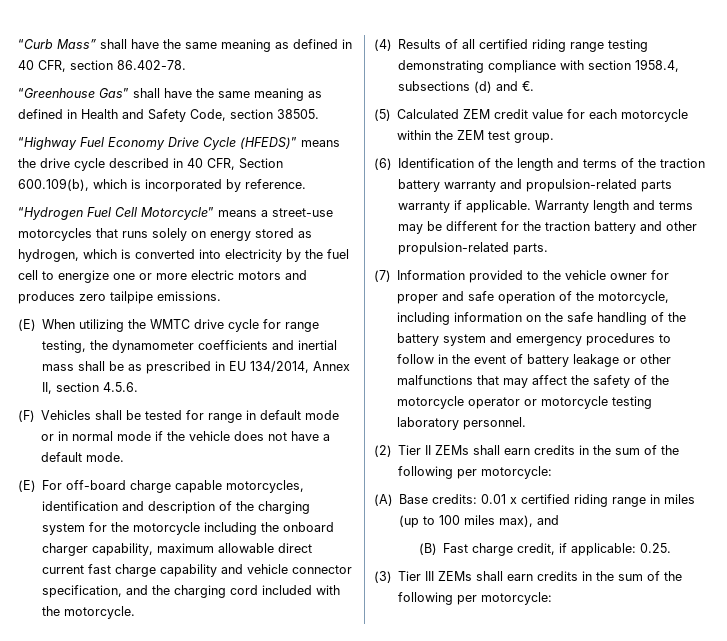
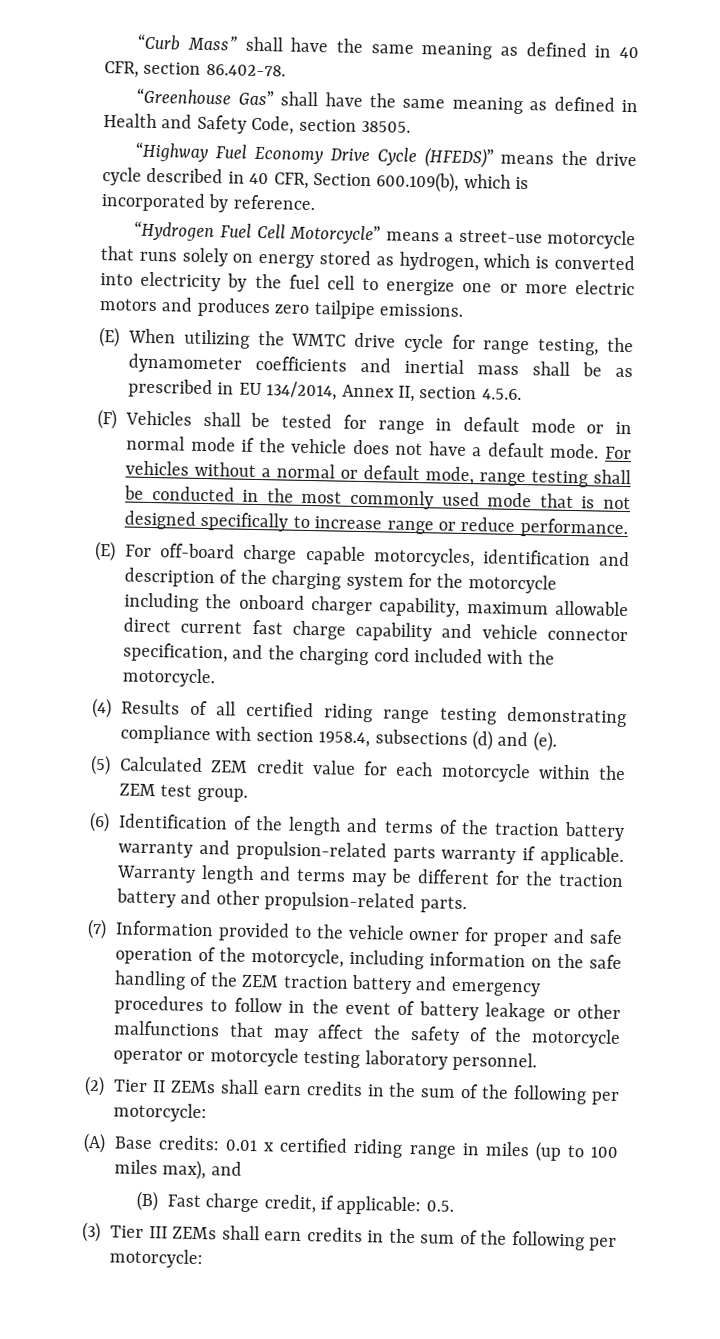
[18,228,92,241] motorcycles -> [547,229,636,250] motorcycle
(125, 457) none -> [605,446,633,460] [125,460,631,488] [124,485,632,510] [124,510,628,539] For vehicles without a normal or default mode, range testing shall be conducted in the most commonly used mode that is not designed specifically to increase range or reduce performance.
[522,81,535,91] €. -> [532,731,557,752] (e).
[397,333,487,346] battery system -> [241,974,412,995] ZEM traction battery
[639,543,671,553] 0.25. -> [425,1200,454,1212] 0.5.

